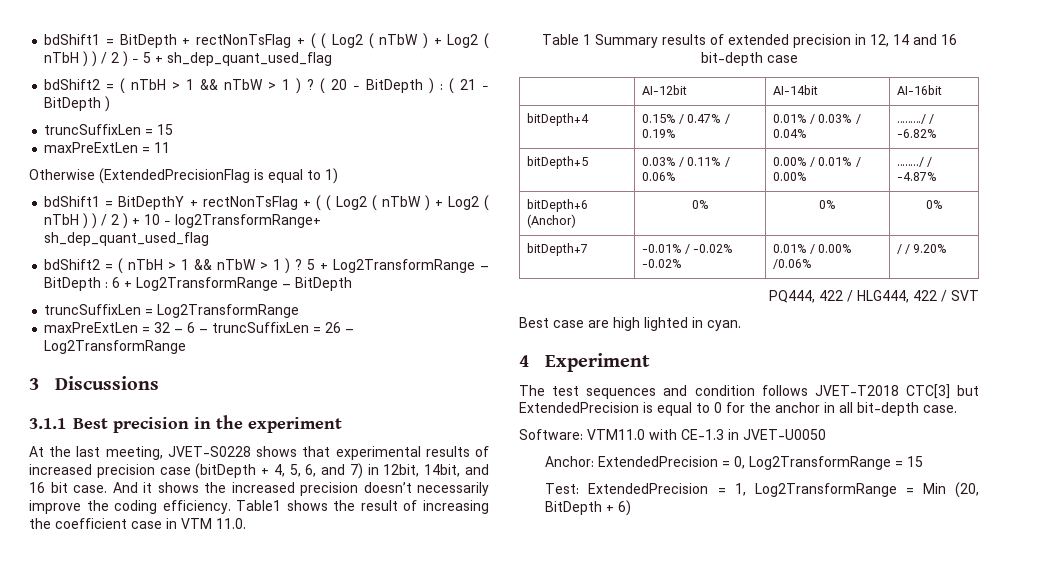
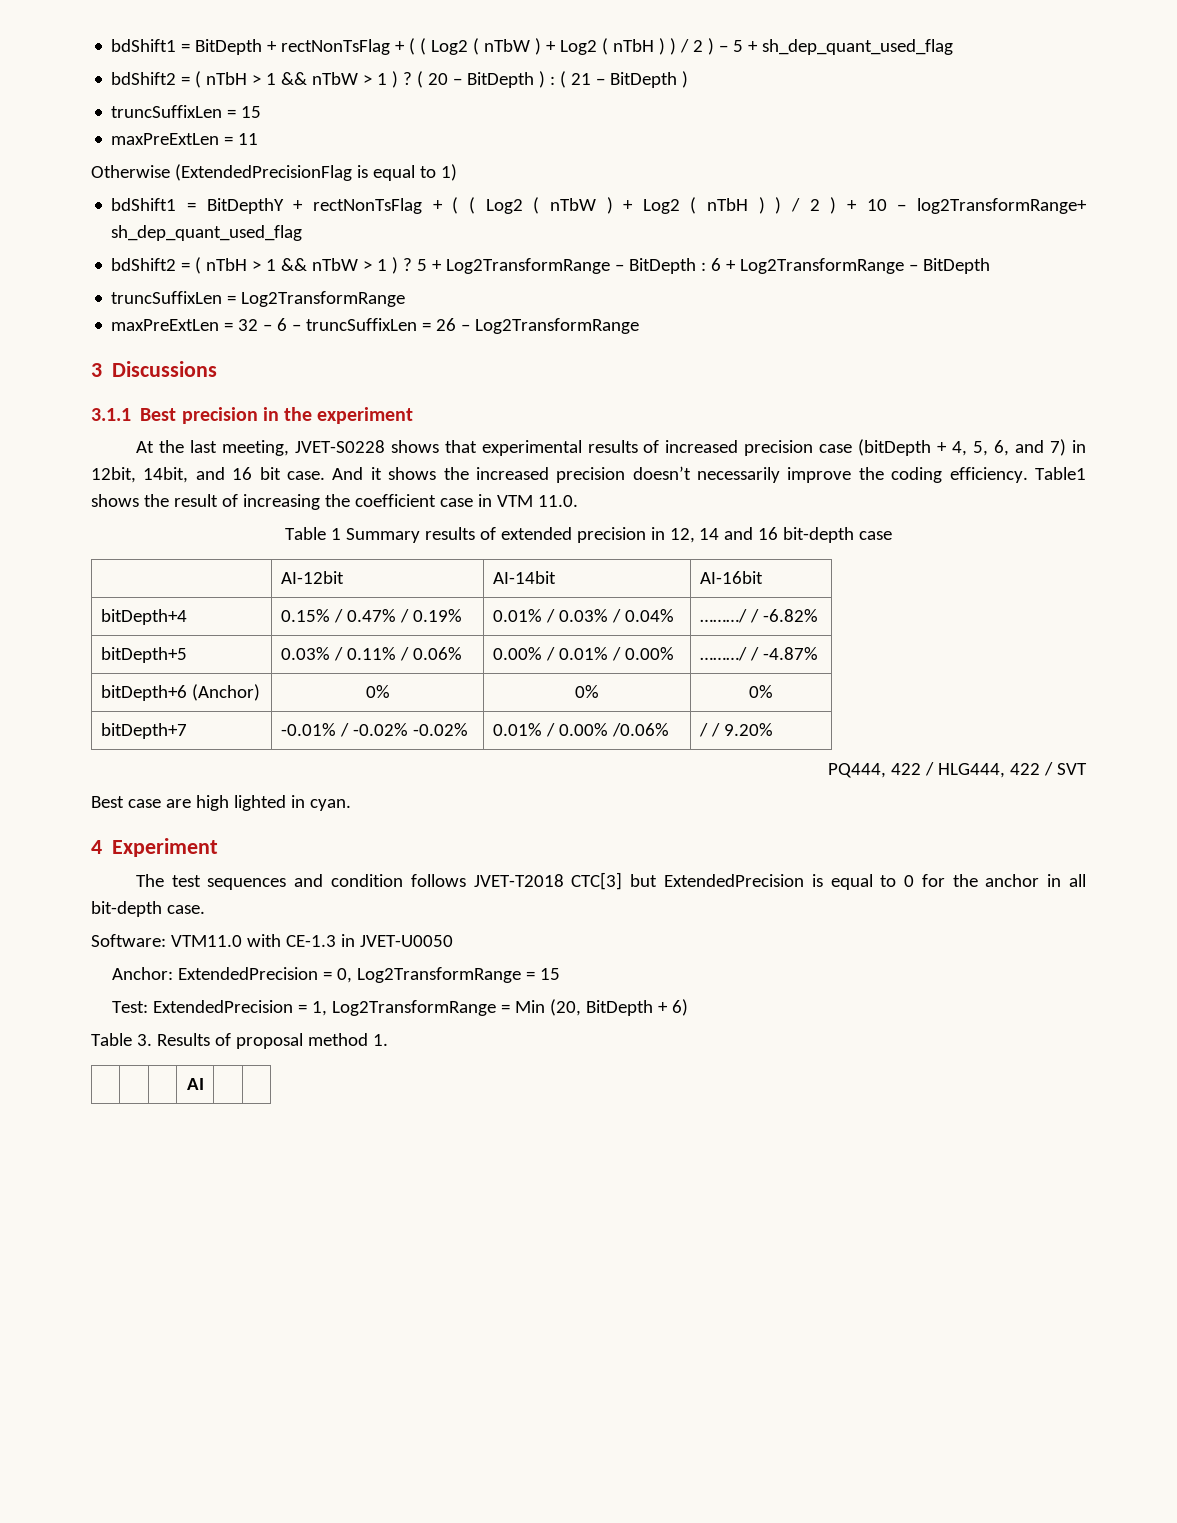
[896,157,924,167] ……../ -> [699,647,747,661] ………/
(632, 508) none -> [91,1033,388,1049] [186,1078,204,1090] // Table 3. Results of proposal method 1. // | | | AI | |

